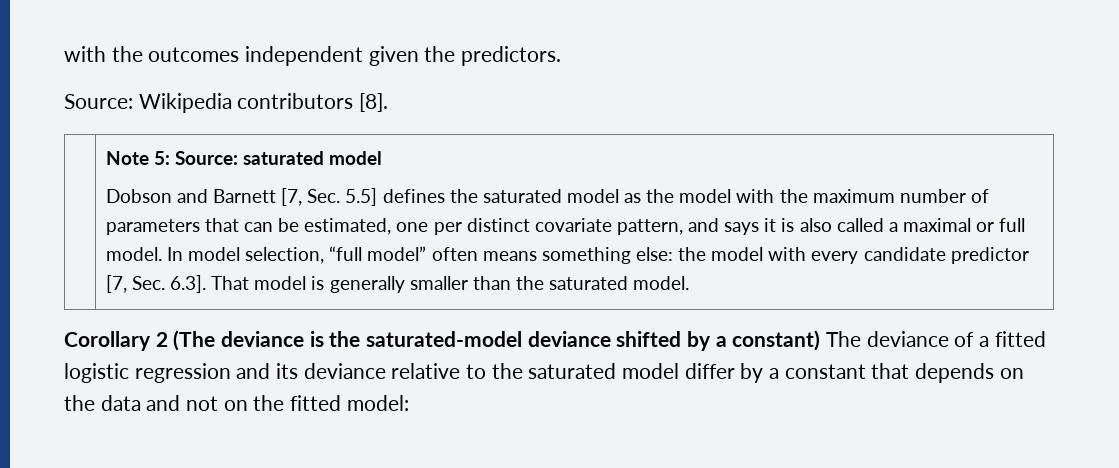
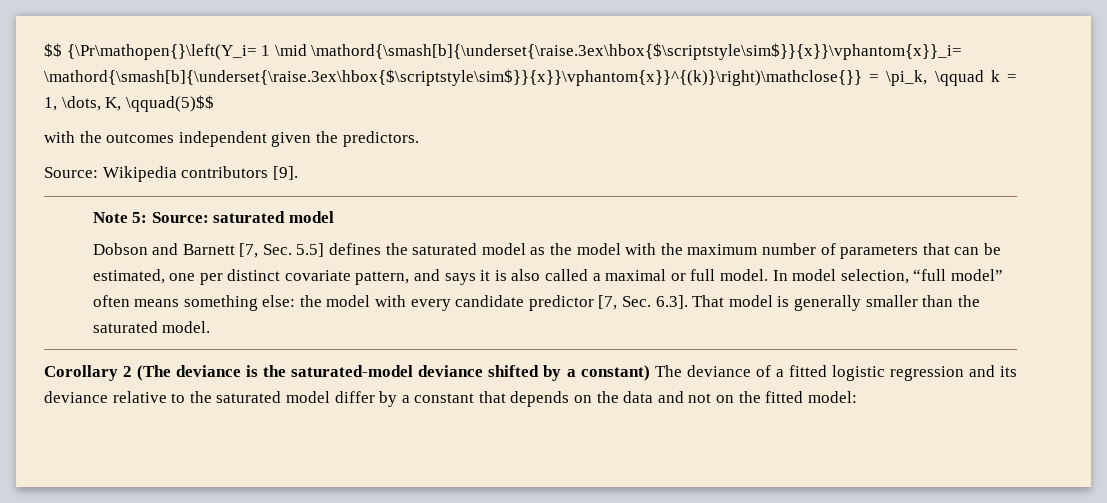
(64, 54) none -> [44,43,963,60] [44,69,1018,86] [44,95,214,112] $$ {\Pr\mathopen{}\left(Y_i= 1 \mid \mathord{\smash[b]{\underset{\raise.3ex\hbox{$\scriptstyle\sim$}}{x}}\vphantom{x}}_i= \mathord{\smash[b]{\underset{\raise.3ex\hbox{$\scriptstyle\sim$}}{x}}\vphantom{x}}^{(k)}\right)\mathclose{}} = \pi_k, \qquad k = 1, \dots, K, \qquad(5)$$ //
[359,93,389,112] [8]. -> [272,166,298,180] [9].

